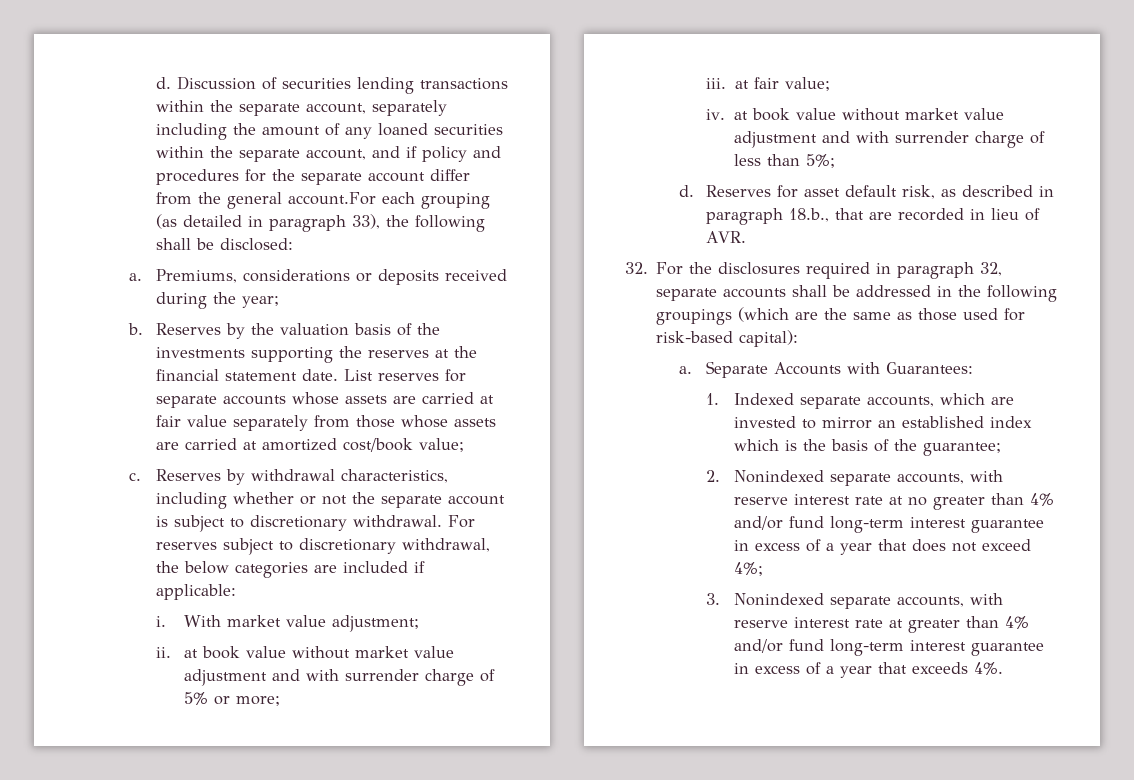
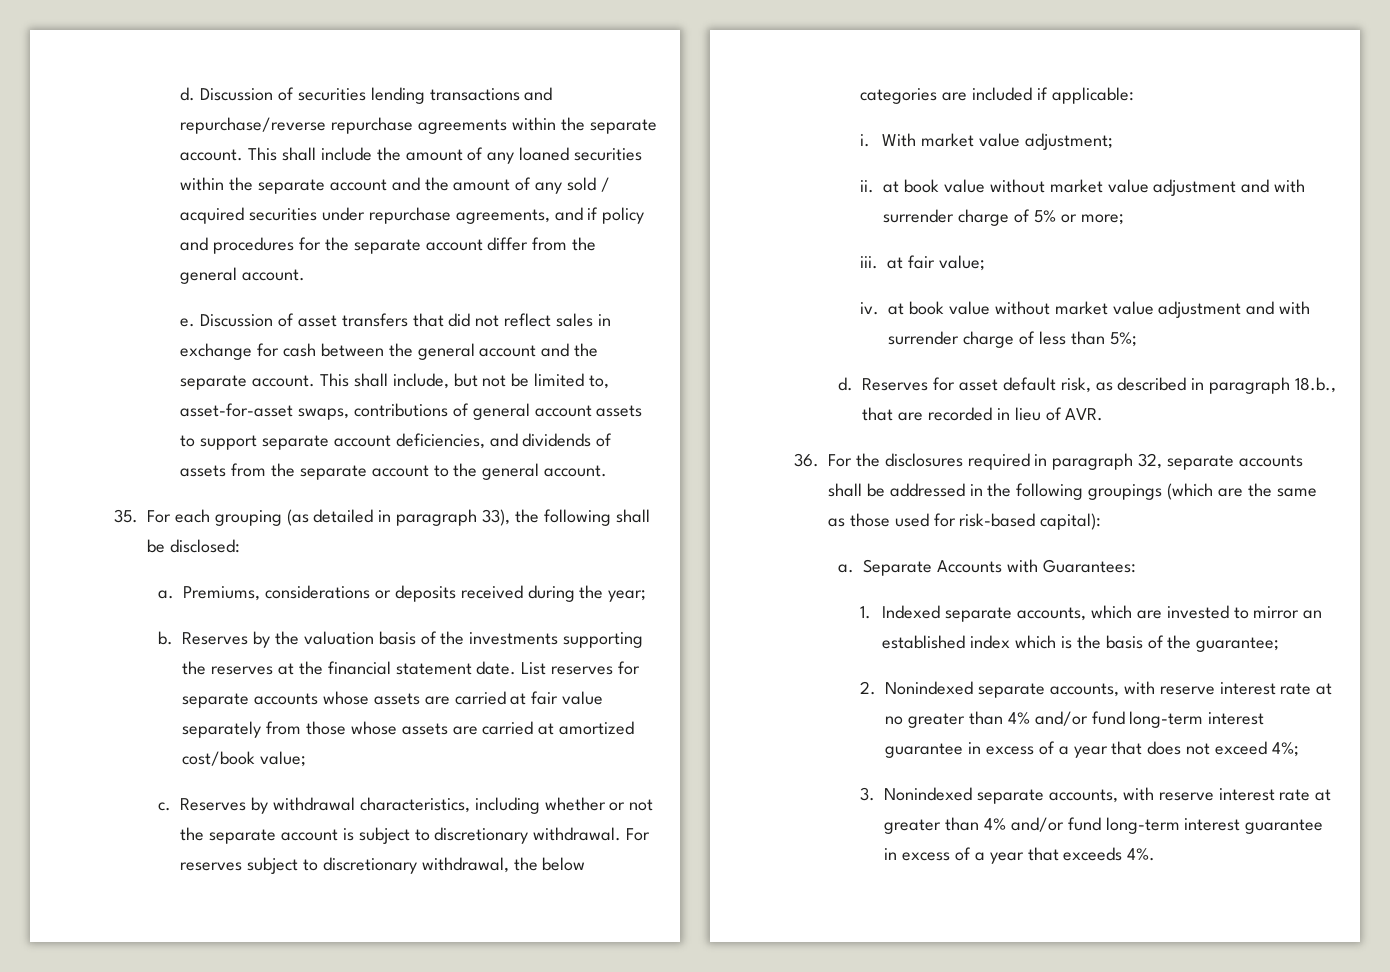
[156,100,448,116] [156,123,228,140] within the separate account, separately including -> [524,87,553,101] [180,117,657,134] [180,147,372,161] and repurchase/reverse repurchase agreements within the separate account. This shall include
[306,149,367,160] account, -> [329,177,610,194] [180,207,550,224] account and the amount of any sold / acquired securities under repurchase agreements,
[288,192,377,205] account.For -> [242,269,306,281] [180,313,611,327] [180,343,599,360] [180,373,610,390] [180,403,643,420] [180,433,613,450] [180,463,608,480] [114,509,171,523] account. // e. Discussion of asset transfers that did not reflect sales in exchange for cash between the general account and the separate account. This shall include, but not be limited to, asset-for-asset swaps, contributions of general account assets to support separate account deficiencies, and dividends of assets from the separate account to the general account. // 35. For
[625,262,648,274] 32. -> [794,453,819,467] 36.

